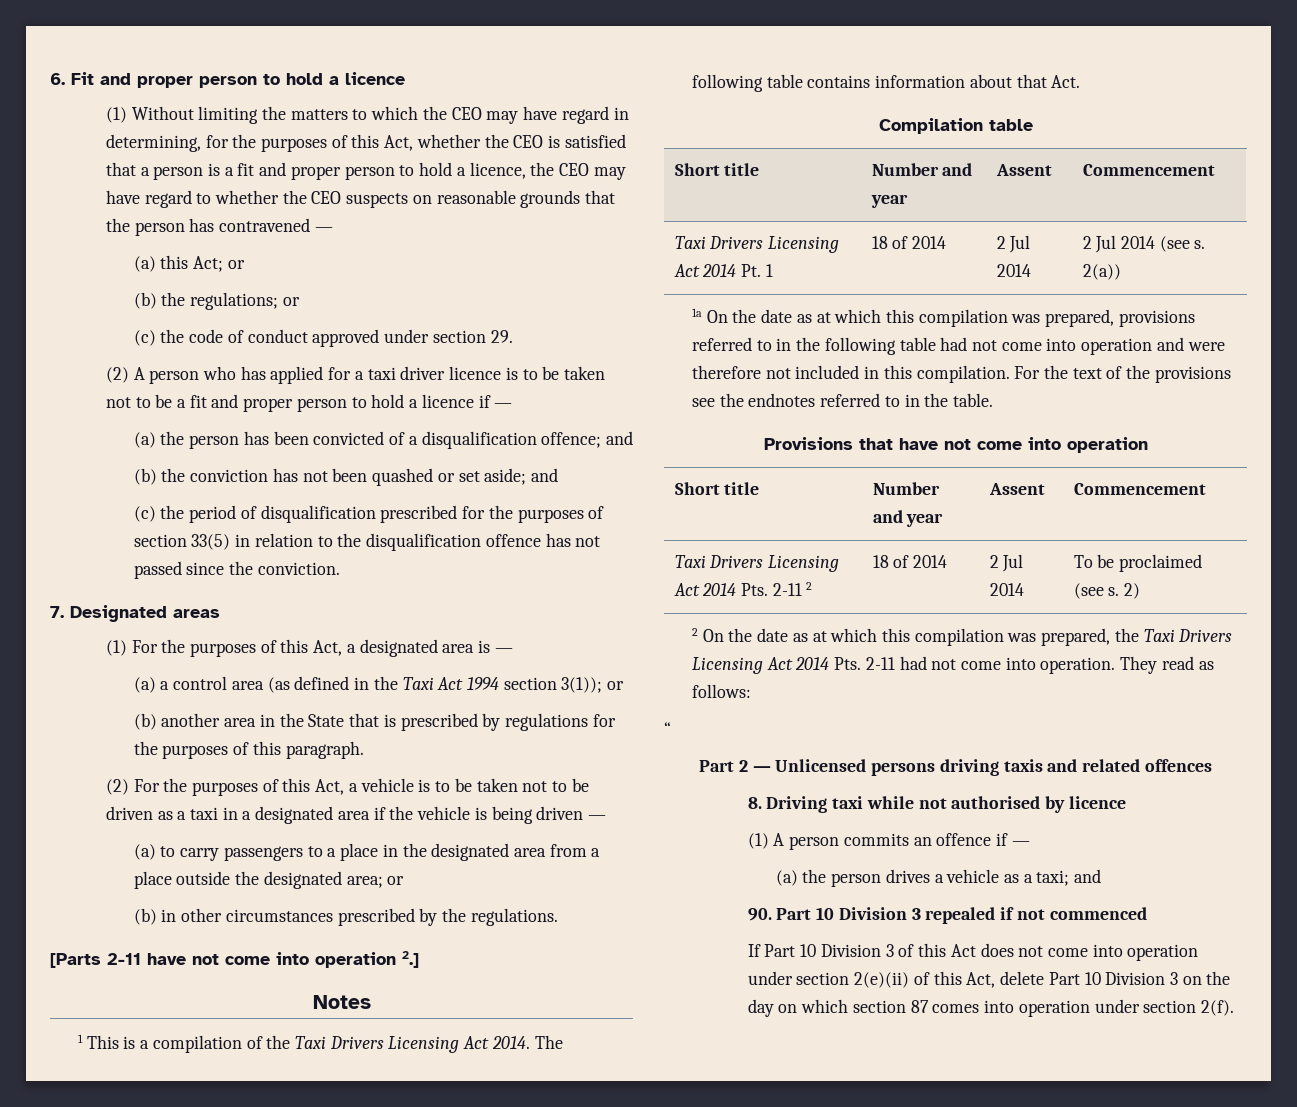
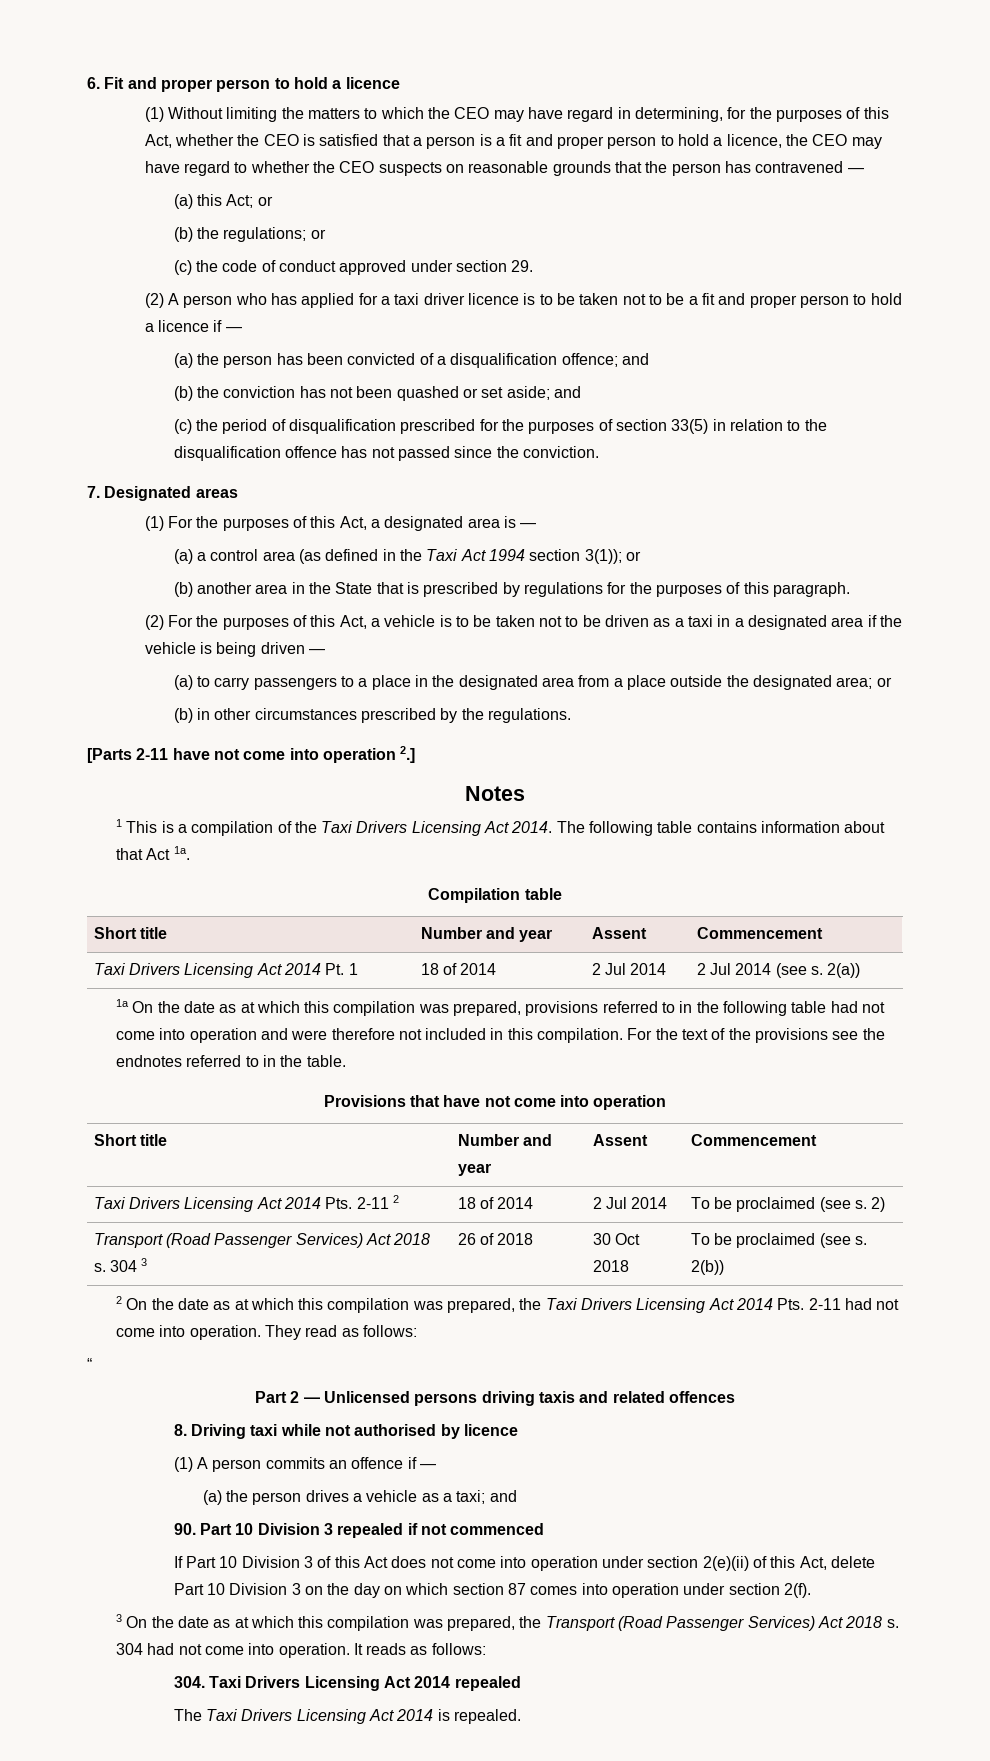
[1051,75,1081,88] Act. -> [146,846,190,860] Act 1a.
(1140, 591) none -> [93,1233,431,1248] [93,1258,148,1272] [457,1233,534,1245] [592,1233,641,1245] [592,1260,629,1272] [690,1233,868,1248] [690,1260,724,1275] // Transport (Road Passenger Services) Act 2018 s. 304 3 | 26 of 2018 | 30 Oct 2018 | To be proclaimed (see s. 2(b))
(1234, 1008) none -> [115,1614,899,1631] [115,1643,486,1658] [173,1676,521,1691] [173,1709,521,1724] // 3 On the date as at which this compilation was prepared, the Transport (Road Passenger Services) Act 2018 s. 304 had not come into operation. It reads as follows: // 304. Taxi Drivers Licensing Act 2014 repealed // The Taxi Drivers Licensing Act 2014 is repealed.

